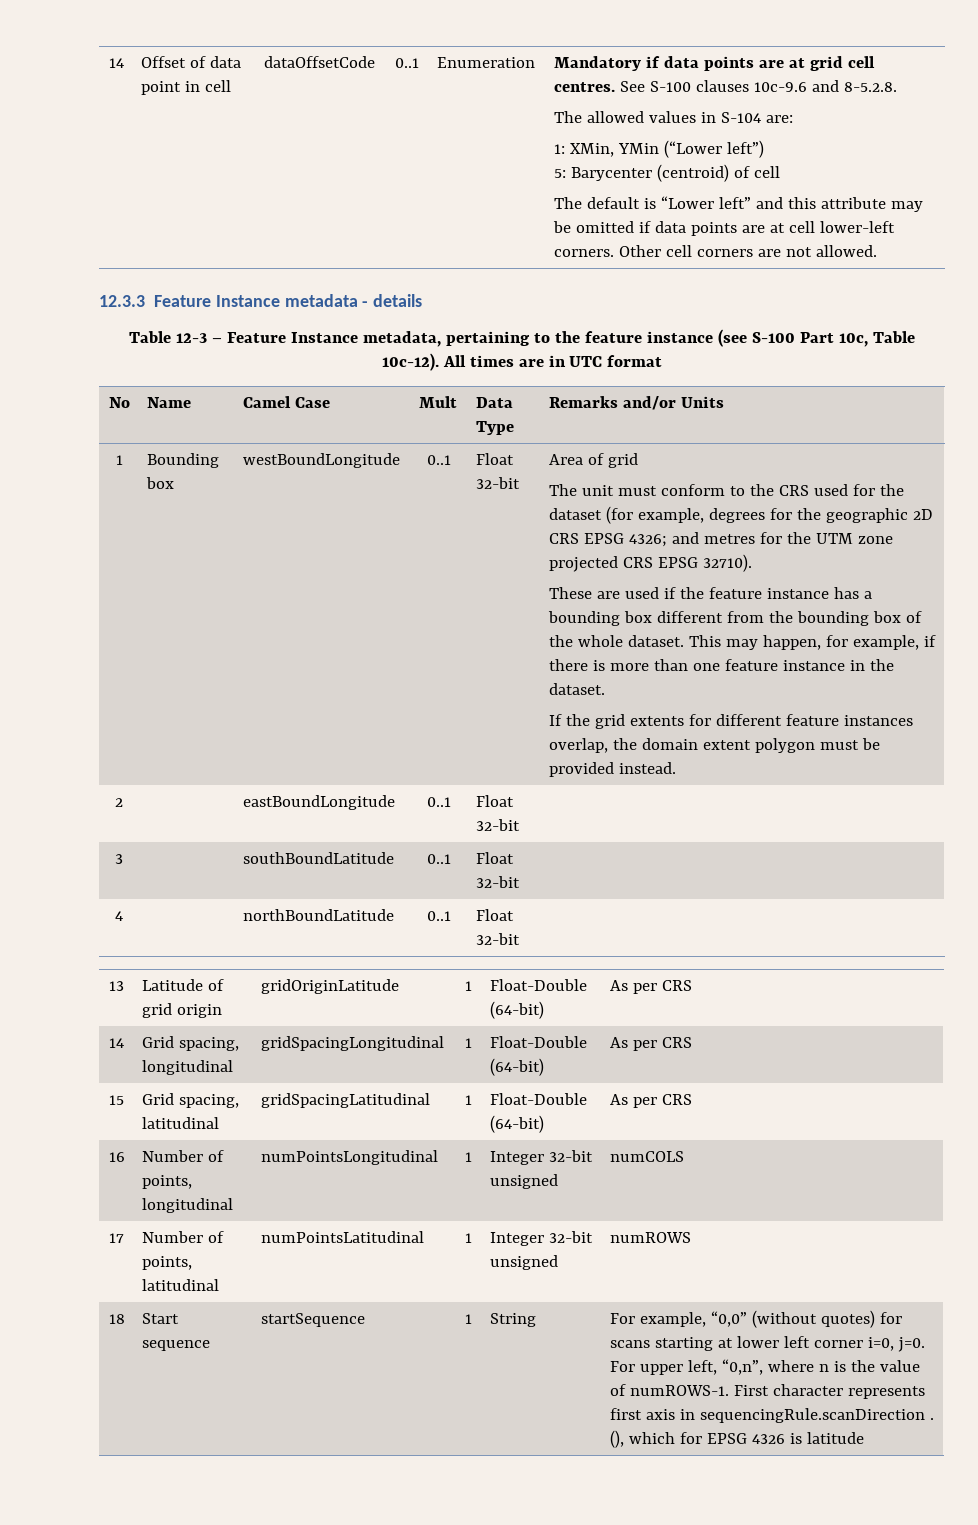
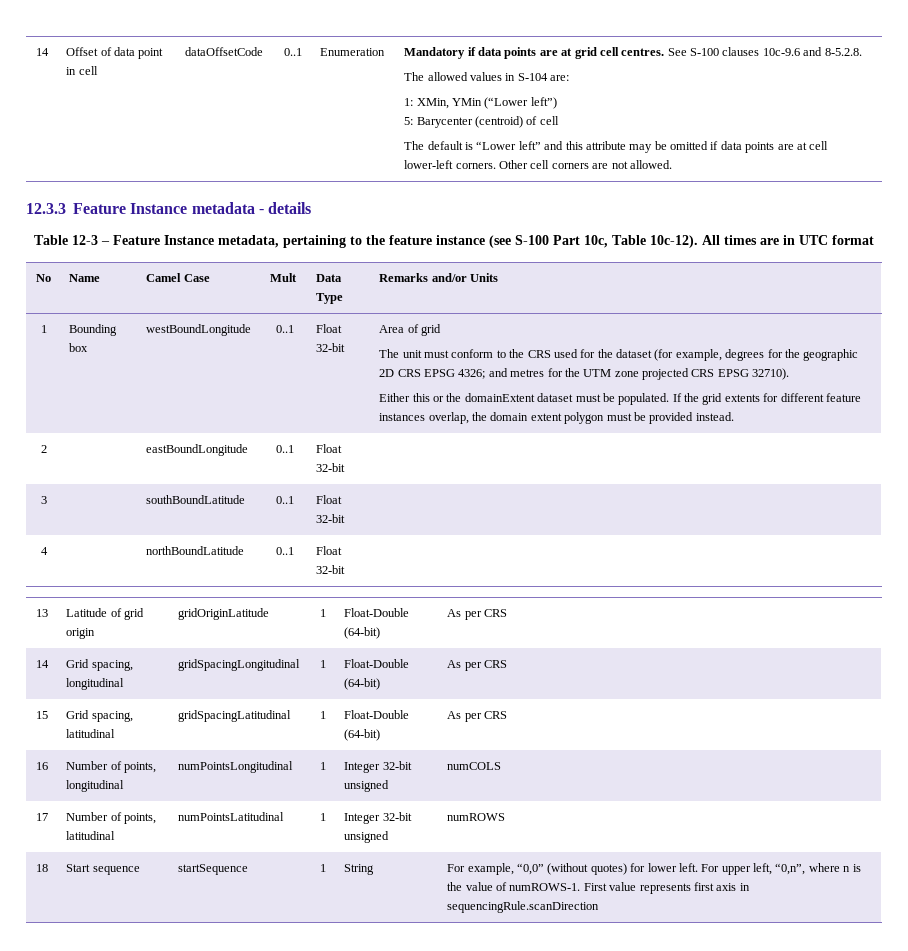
[548,587,872,599] [547,611,922,626] [548,635,936,650] [548,659,894,671] [548,683,605,695] These are used if the feature instance has a bounding box different from the bounding box of the whole dataset. This may happen, for example, if there is more than one feature instance in the dataset. // -> [379,393,670,405] Either this or the domainExtent dataset must be populated.
[609,1336,925,1352] scans starting at lower left corner i=0, j=0. -> [647,863,698,872] lower left.
[772,1384,843,1396] character -> [609,882,637,891] value
[929,1418,934,1420] [609,1430,864,1448] . (), which for EPSG 4326 is latitude -> (600, 907) none

